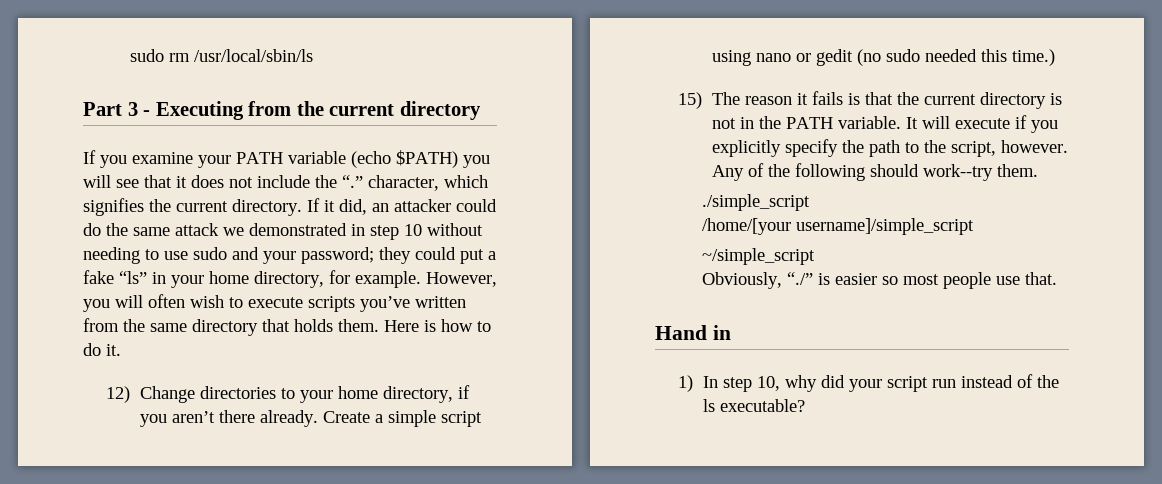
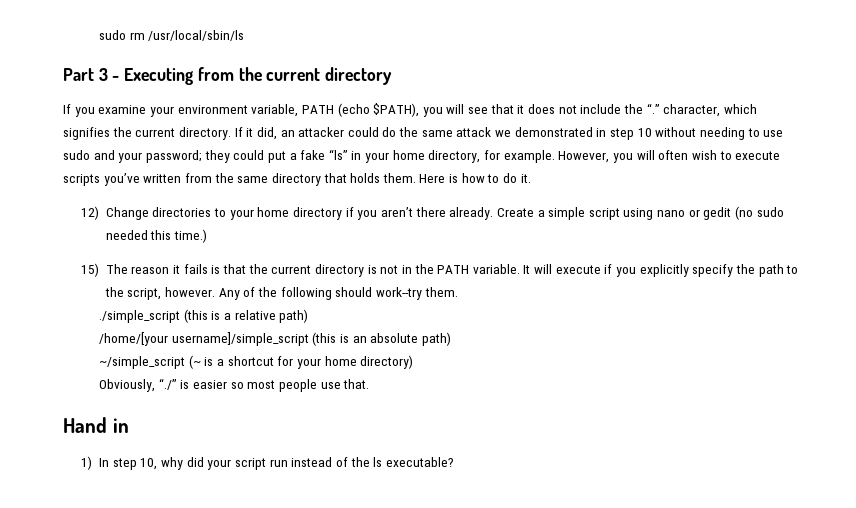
[236,150,458,168] PATH variable (echo $PATH) -> [177,103,420,117] environment variable, PATH (echo $PATH),
[382,386,453,403] directory, -> [293,207,343,220] directory
[701,218,974,235] [701,248,815,265] // /home/[your username]/simple_script // ~/simple_script -> [183,309,309,323] [99,332,451,346] [99,355,414,369] (this is a relative path) // /home/[your username]/simple_script (this is an absolute path) // ~/simple_script (~ is a shortcut for your home directory)

